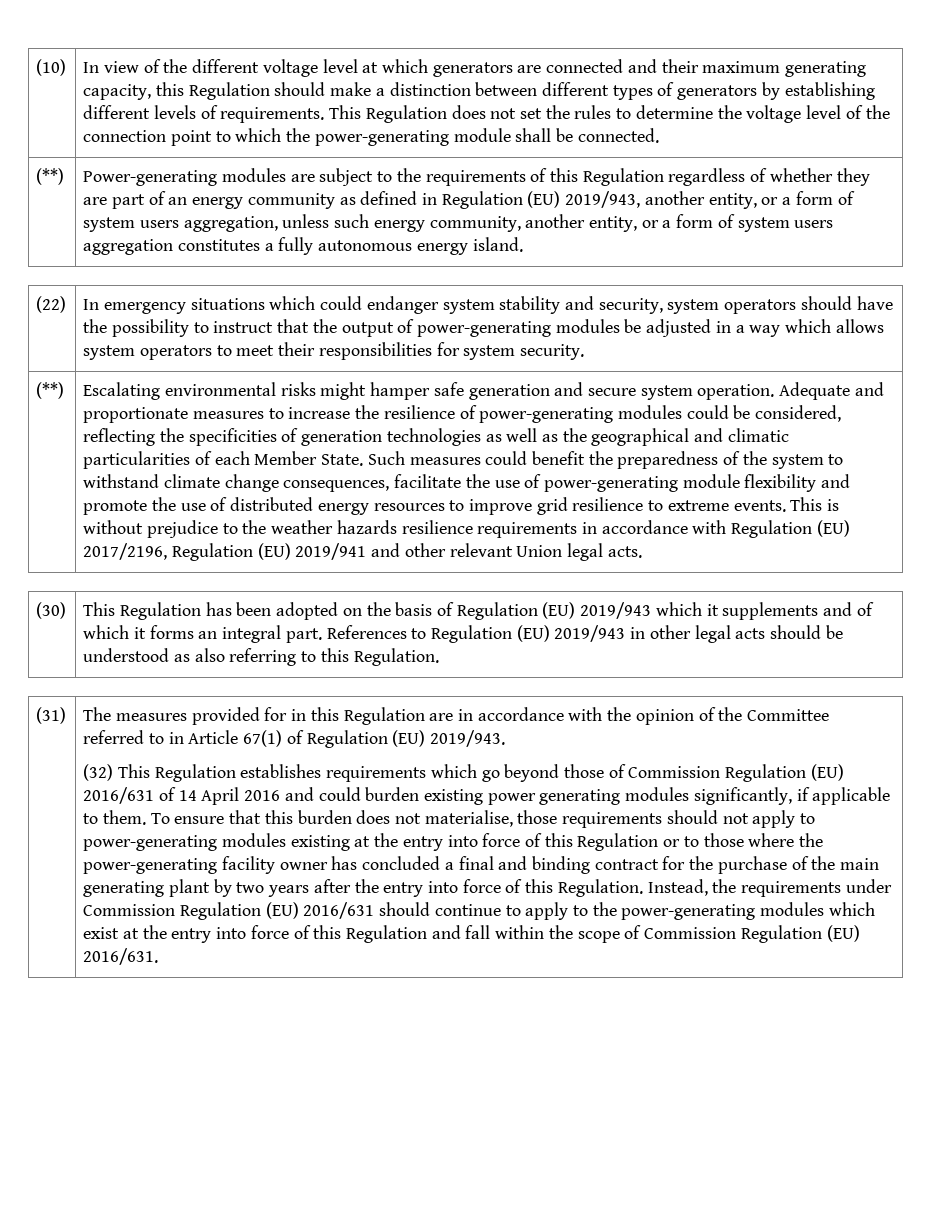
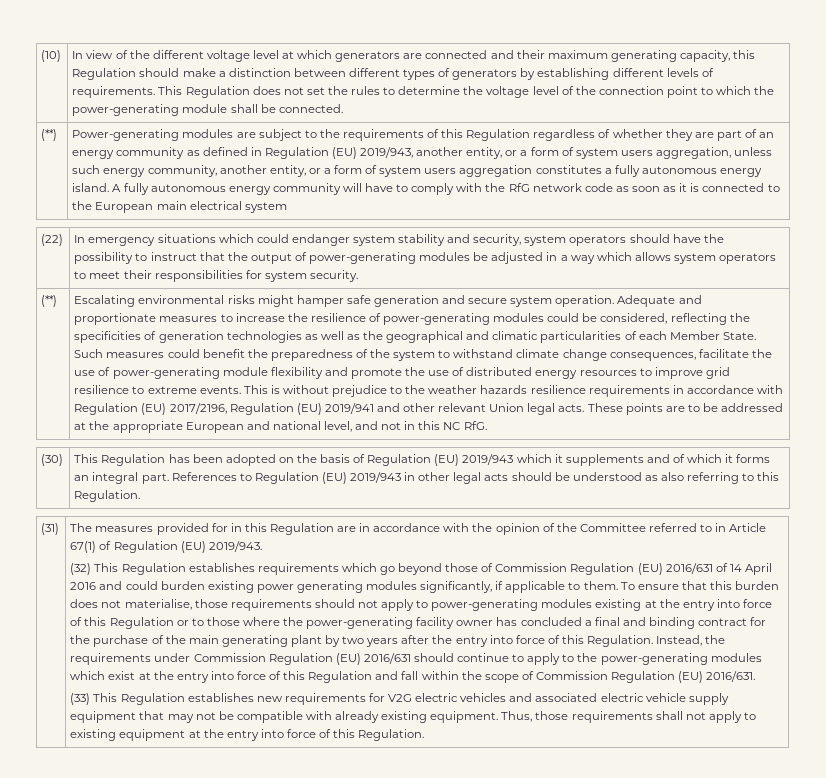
(523, 244) none -> [112,183,780,195] [72,201,287,213] A fully autonomous energy community will have to comply with the RfG network code as soon as it is connected to the European main electrical system
(642, 552) none -> [587,403,784,415] [74,421,487,433] These points are to be addressed at the appropriate European and national level, and not in this NC RfG.
(159, 956) none -> [70,693,729,705] [70,711,757,723] [70,729,425,741] // (33) This Regulation establishes new requirements for V2G electric vehicles and associated electric vehicle supply equipment that may not be compatible with already existing equipment. Thus, those requirements shall not apply to existing equipment at the entry into force of this Regulation.

